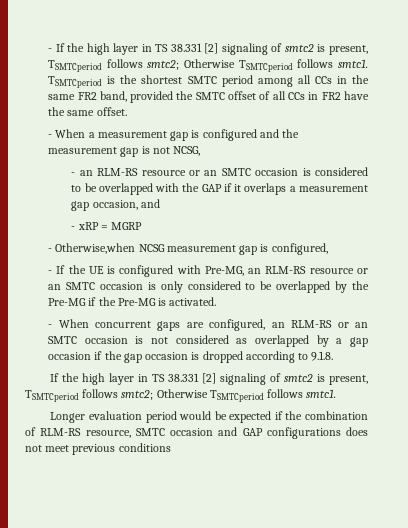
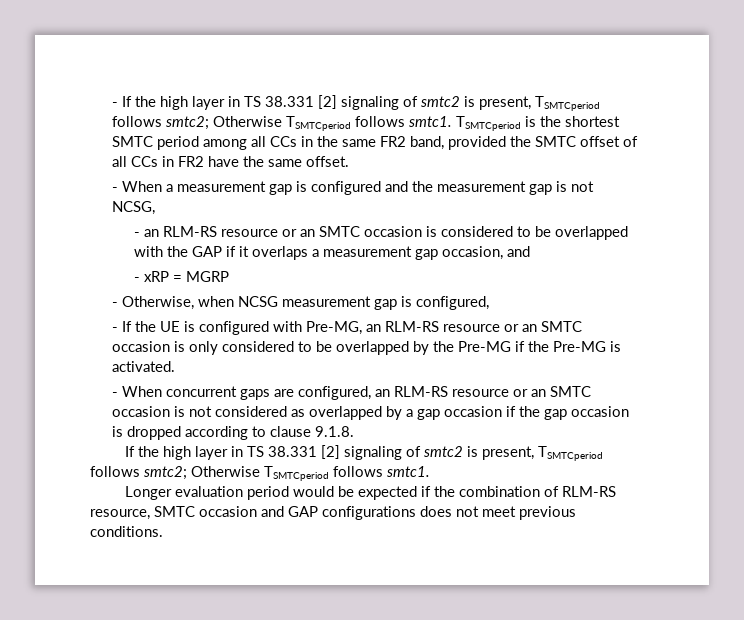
[55,243,136,254] Otherwise,when -> [122,296,235,310] Otherwise, when
(333, 324) none -> [452,389,510,397] resource
(309, 356) none -> [270,426,312,437] clause
[118,443,171,452] conditions -> [90,526,163,537] conditions.

